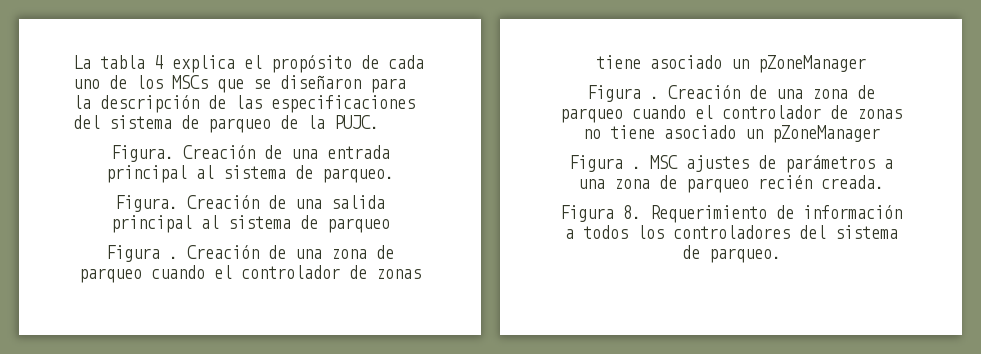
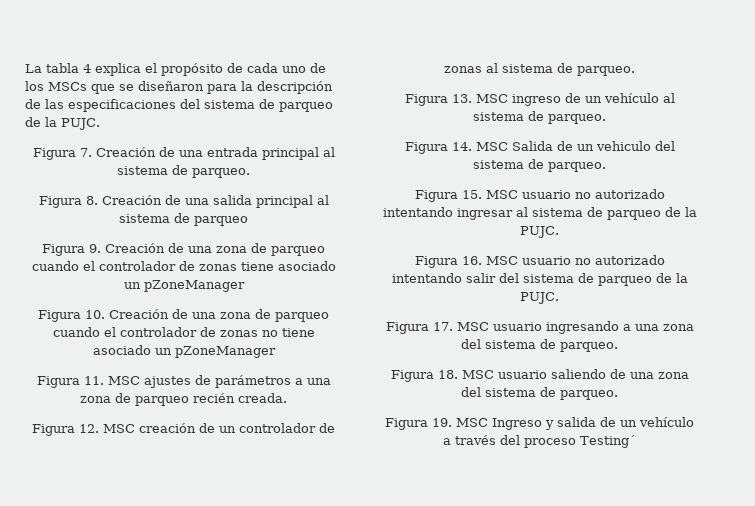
[110,145,174,162] Figura. -> [32,148,92,160] Figura 7.
[115,195,178,212] Figura. -> [38,196,98,208] Figura 8.
[169,256,178,259] . -> [89,244,101,253] 9.
[650,96,659,99] . -> [85,310,105,319] 10.
[632,166,641,169] . -> [83,376,104,385] 11.
[623,205,902,223] [564,225,898,239] [681,245,781,263] 8. Requerimiento de información a todos los controladores del sistema de parqueo. -> [79,423,335,433] [444,63,635,76] [404,93,675,106] [473,111,606,124] [404,141,675,154] [473,159,606,172] [414,189,665,202] [382,207,697,220] [520,226,559,238] [414,255,665,268] [391,273,688,286] [520,292,559,304] [385,321,694,334] [461,339,618,352] [390,369,689,382] [461,387,618,400] [385,417,694,430] [443,435,637,448] 12. MSC creación de un controlador de zonas al sistema de parqueo. // Figura 13. MSC ingreso de un vehículo al sistema de parqueo. // Figura 14. MSC Salida de un vehiculo del sistema de parqueo. // Figura 15. MSC usuario no autorizado intentando ingresar al sistema de parqueo de la PUJC. // Figura 16. MSC usuario no autorizado intentando salir del sistema de parqueo de la PUJC. // Figura 17. MSC usuario ingresando a una zona del sistema de parqueo. // Figura 18. MSC usuario saliendo de una zona del sistema de parqueo. // Figura 19. MSC Ingreso y salida de un vehículo a través del proceso Testing´

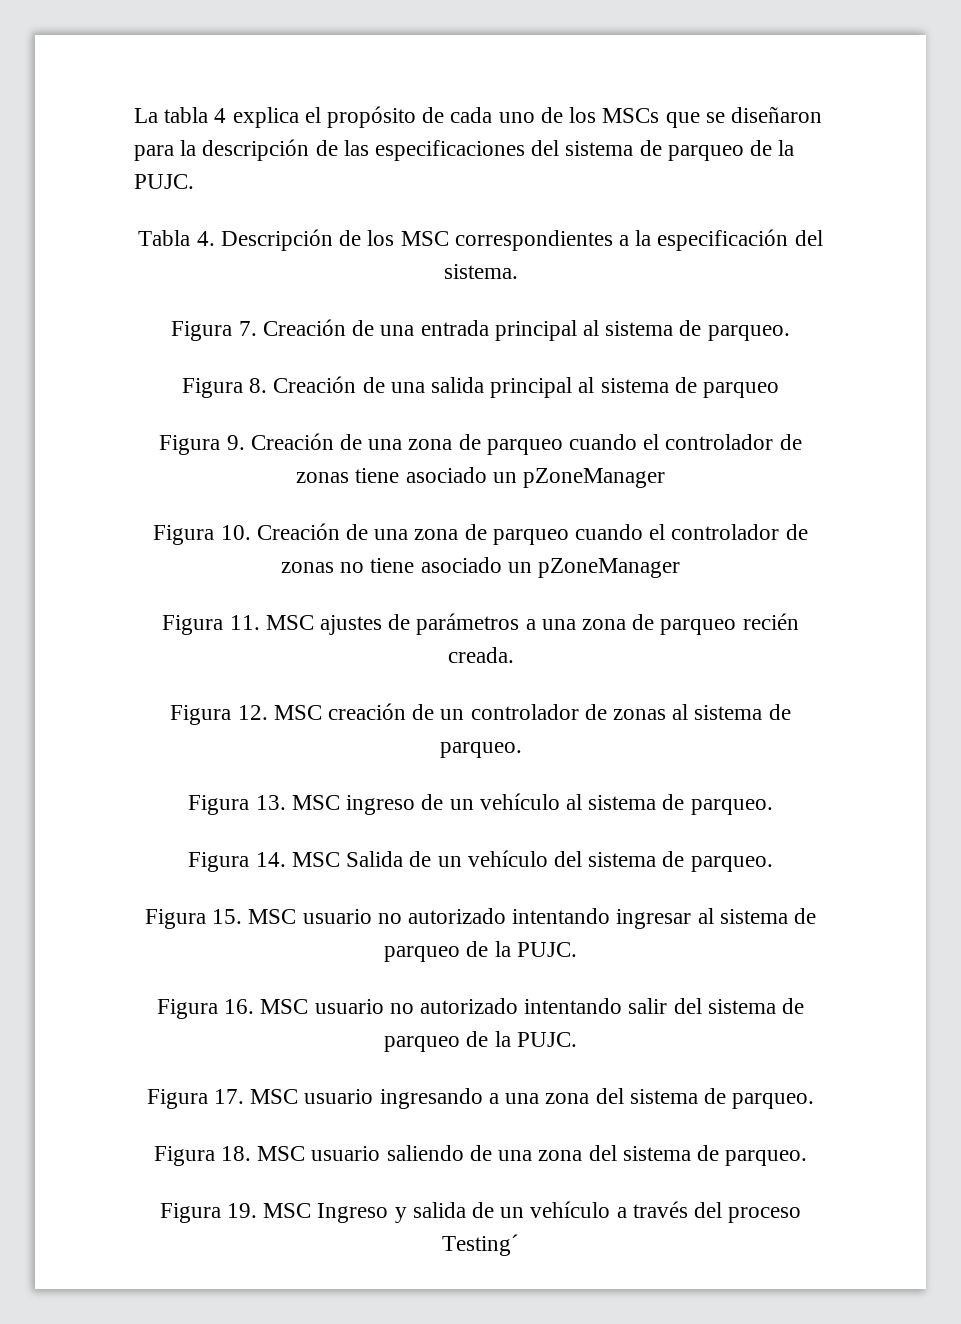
(100, 124) none -> [138,229,823,251] [443,264,518,279] // Tabla 4. Descripción de los MSC correspondientes a la especificación del sistema.
[595,141,651,151] vehiculo -> [467,850,548,867] vehículo

